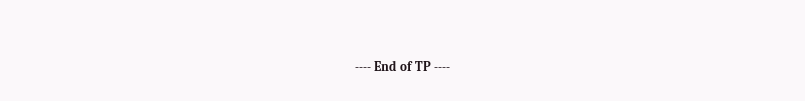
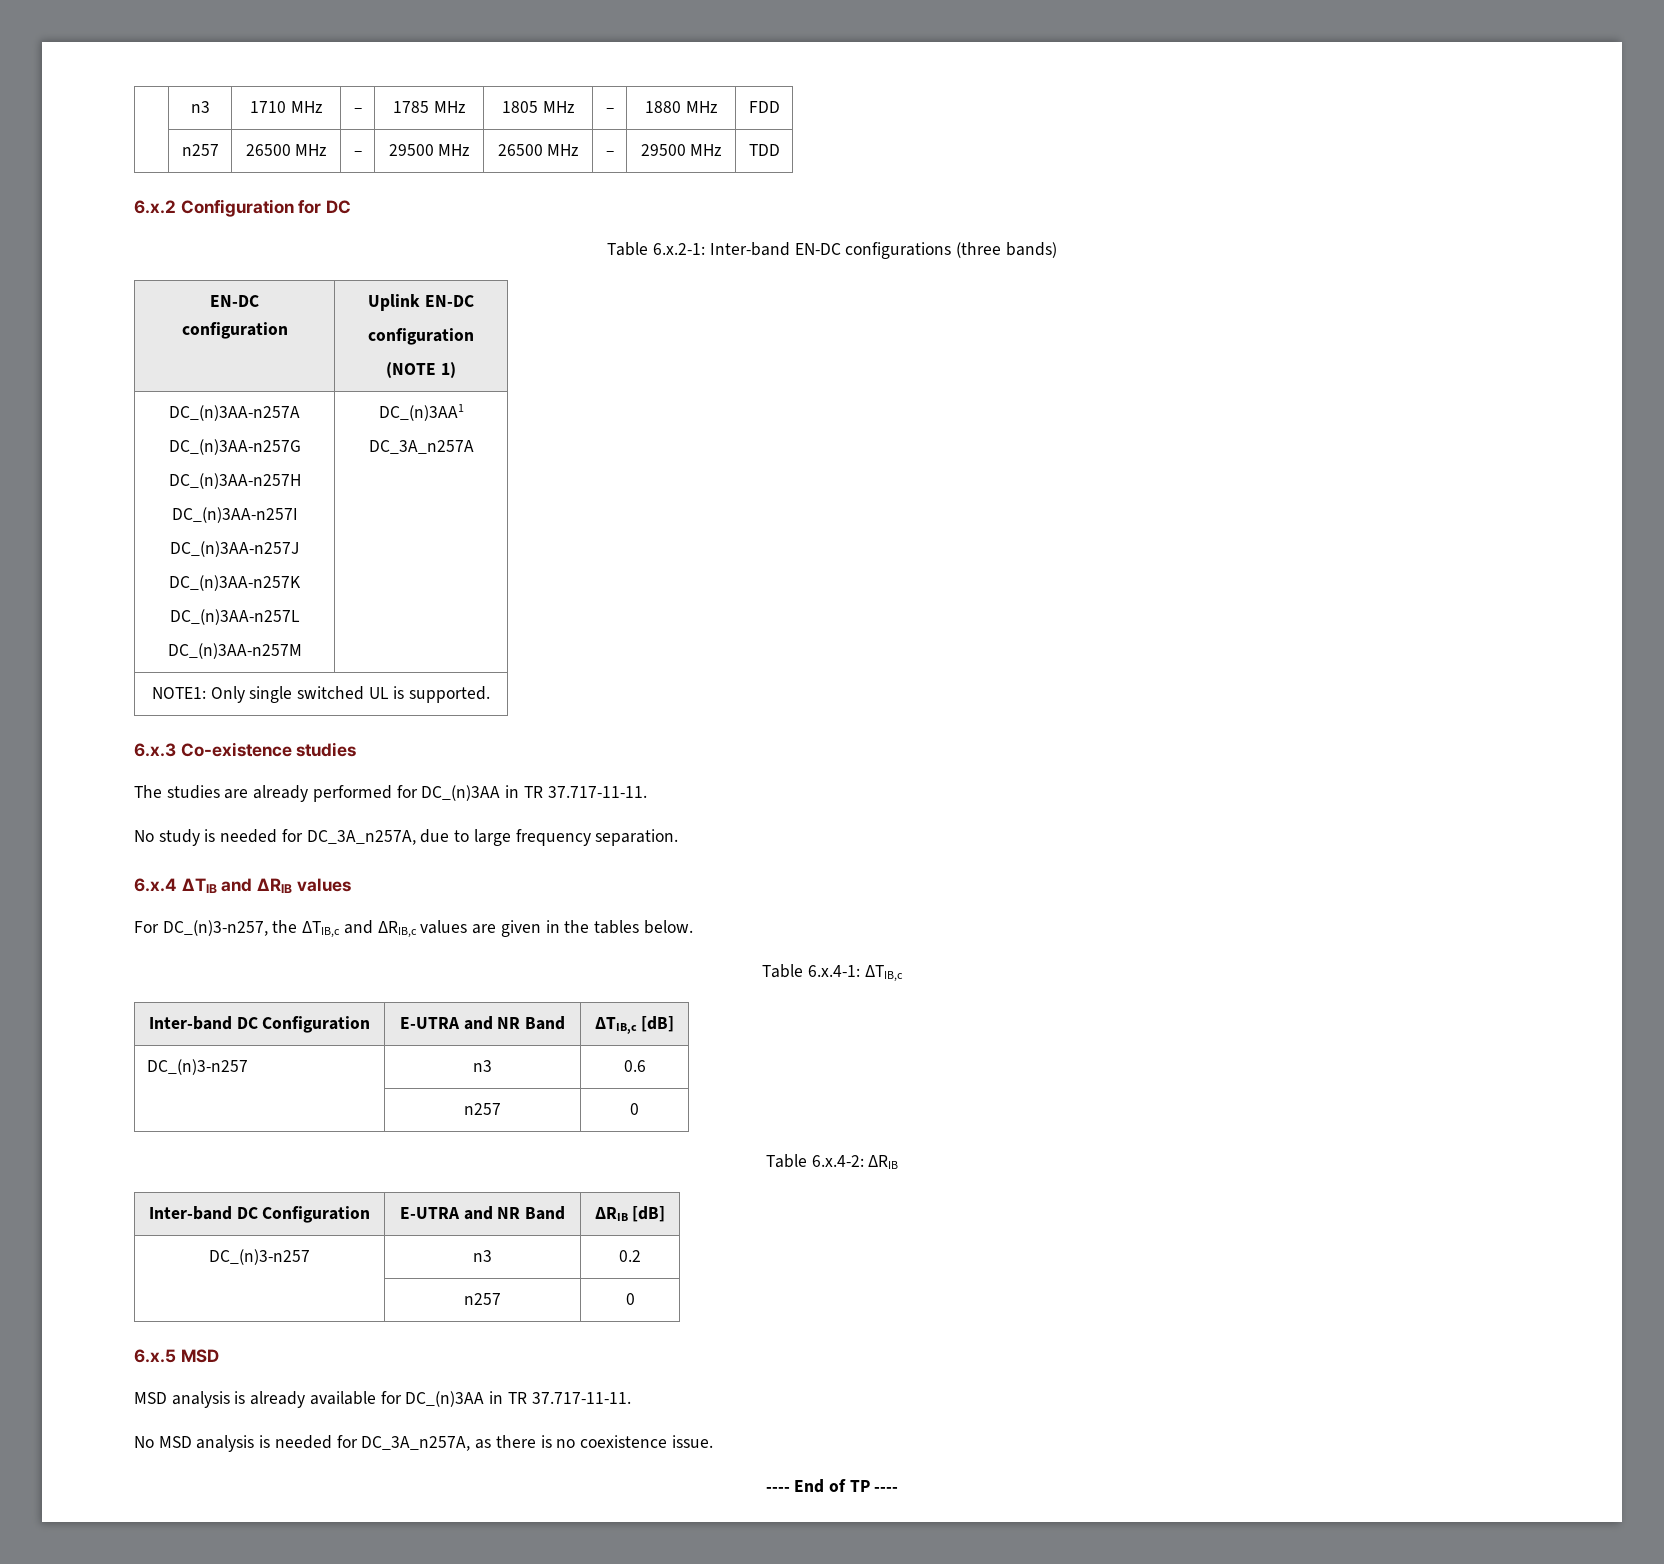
(354, 69) none -> [190,101,210,113] [250,101,322,113] [353,108,362,113] [393,101,465,113] [502,101,574,113] [605,108,614,113] [645,101,717,113] [748,101,780,113] [181,144,219,156] [245,144,327,156] [353,151,362,156] [388,144,470,156] [497,144,579,156] [605,151,614,156] [640,144,722,156] [748,144,780,156] [134,199,352,217] [607,242,1057,259] [210,295,259,307] [181,322,288,339] [368,294,474,311] [368,328,474,345] [386,362,456,378] [169,405,300,421] [168,439,301,455] [168,473,301,489] [171,507,298,523] [170,541,299,557] [169,575,301,591] [169,609,300,625] [167,643,302,659] [378,404,464,421] [368,440,474,454] [151,686,491,703] [134,742,357,757] [134,785,647,802] [134,829,679,846] [134,878,351,893] [134,920,693,938] [762,964,903,982] [148,1016,371,1033] [399,1016,566,1030] [594,1016,675,1034] [146,1059,248,1075] [473,1060,492,1072] [623,1060,646,1072] [464,1103,501,1115] [630,1103,639,1115] [765,1154,899,1169] [148,1206,371,1223] [399,1206,566,1220] [594,1206,666,1222] [209,1249,310,1265] [473,1250,492,1262] [619,1250,641,1262] [464,1293,501,1305] [625,1293,635,1305] [134,1349,219,1363] [134,1391,631,1408] [134,1435,713,1452] | n3 | 1710 MHz | – | 1785 MHz | 1805 MHz | – | 1880 MHz | FDD // | n257 | 26500 MHz | – | 29500 MHz | 26500 MHz | – | 29500 MHz | TDD // 6.x.2 Configuration for DC // Table 6.x.2-1: Inter-band EN-DC configurations (three bands) // EN-DC // configuration | Uplink EN-DC // configuration // (NOTE 1) // DC_(n)3AA-n257A // DC_(n)3AA-n257G // DC_(n)3AA-n257H // DC_(n)3AA-n257I // DC_(n)3AA-n257J // DC_(n)3AA-n257K // DC_(n)3AA-n257L // DC_(n)3AA-n257M | DC_(n)3AA1 // DC_3A_n257A // NOTE1: Only single switched UL is supported. // 6.x.3 Co-existence studies // The studies are already performed for DC_(n)3AA in TR 37.717-11-11. // No study is needed for DC_3A_n257A, due to large frequency separation. // 6.x.4 ∆TIB and ∆RIB values // For DC_(n)3-n257, the ΔTIB,c and ΔRIB,c values are given in the tables below. // Table 6.x.4-1: ΔTIB,c // Inter-band DC Configuration | E-UTRA and NR Band | ΔTIB,c [dB] // DC_(n)3-n257 | n3 | 0.6 // | n257 | 0 // Table 6.x.4-2: ΔRIB // Inter-band DC Configuration | E-UTRA and NR Band | ΔRIB [dB] // DC_(n)3-n257 | n3 | 0.2 // | n257 | 0 // 6.x.5 MSD // MSD analysis is already available for DC_(n)3AA in TR 37.717-11-11. // No MSD analysis is needed for DC_3A_n257A, as there is no coexistence issue. //

